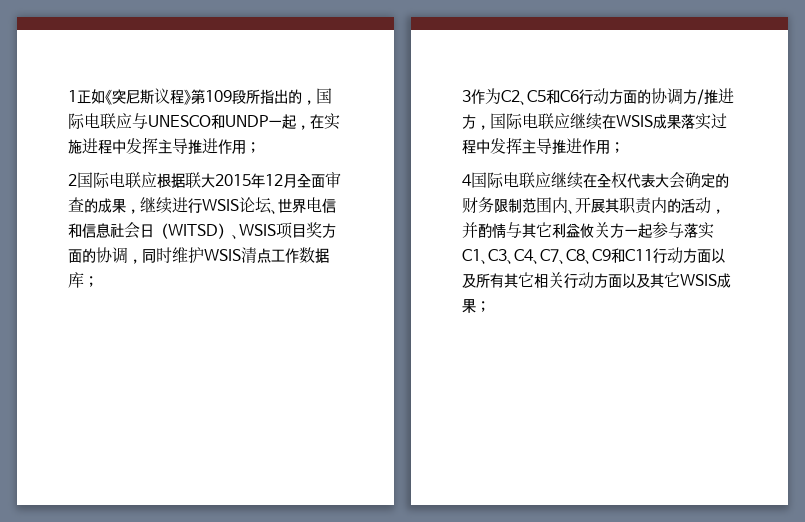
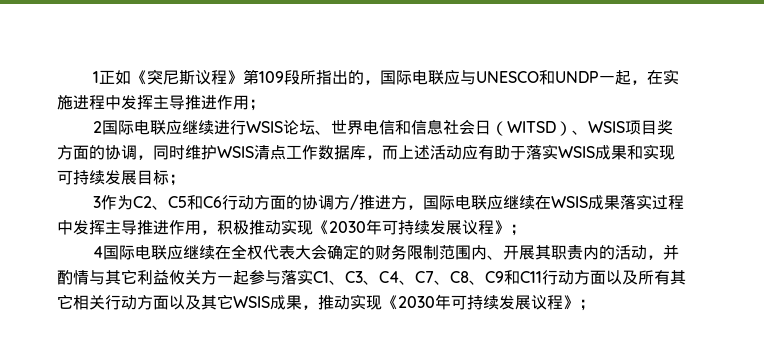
[157,171,341,188] [68,197,140,214] 根据联大2015年12月全面审查的成果， -> (183, 127) none
(84, 280) none -> [366,144,675,160] [57,170,169,185] ，而上述活动应有助于落实WSIS成果和实现可持续发展目标
(610, 147) none -> [201,219,510,235] ，积极推动实现《2030年可持续发展议程》
(476, 306) none -> [302,294,579,310] ，推动实现《2030年可持续发展议程》

